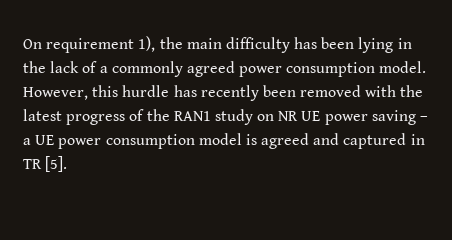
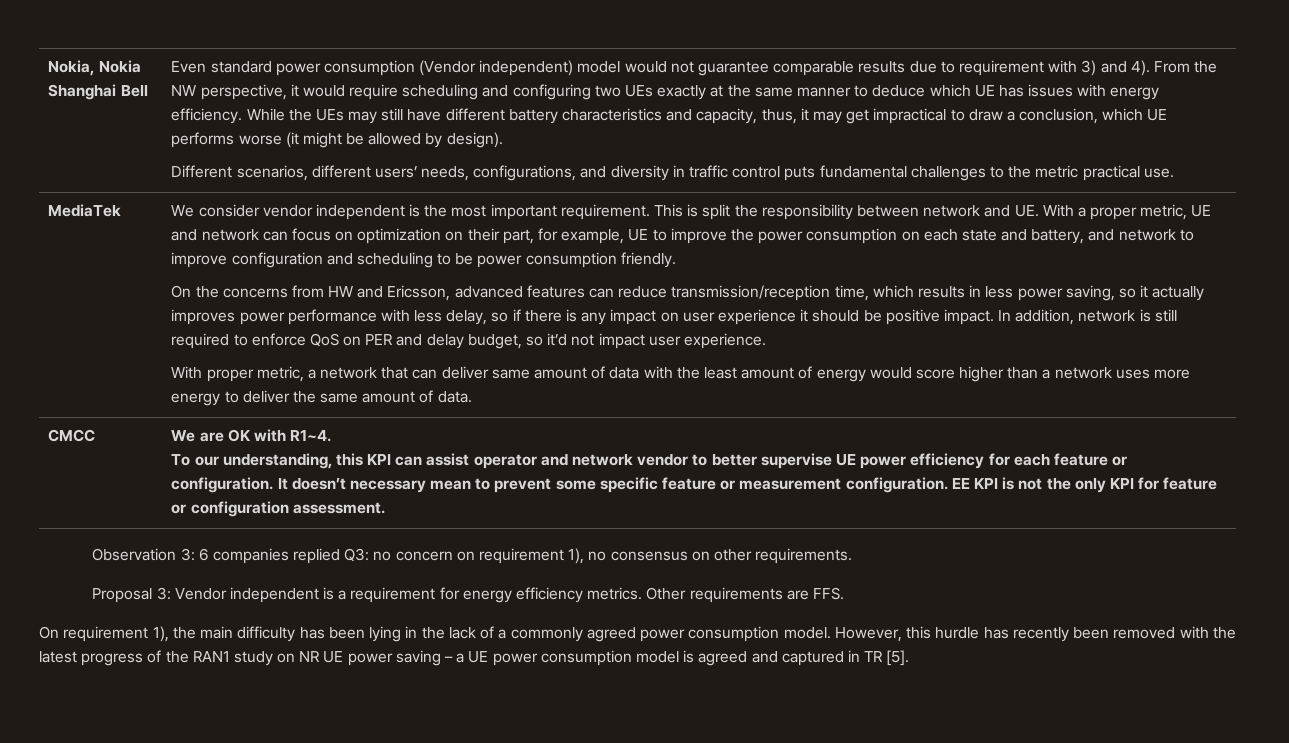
(23, 44) none -> [48,60,141,76] [48,84,148,100] [171,60,1218,76] [171,84,1160,100] [171,108,1168,124] [171,132,503,148] [171,165,1174,181] [48,204,122,217] [171,204,1212,220] [171,228,1194,244] [171,252,676,268] [171,285,1205,301] [171,309,1177,325] [171,333,766,349] [171,366,1190,382] [171,390,472,406] [48,429,96,442] [171,429,332,442] [171,453,1128,469] [171,477,1218,493] [171,501,385,517] [92,548,853,564] [92,587,844,603] Nokia, Nokia Shanghai Bell | Even standard power consumption (Vendor independent) model would not guarantee comparable results due to requirement with 3) and 4). From the NW perspective, it would require scheduling and configuring two UEs exactly at the same manner to deduce which UE has issues with energy efficiency. While the UEs may still have different battery characteristics and capacity, thus, it may get impractical to draw a conclusion, which UE performs worse (it might be allowed by design). // Different scenarios, different users’ needs, configurations, and diversity in traffic control puts fundamental challenges to the metric practical use. // MediaTek | We consider vendor independent is the most important requirement. This is split the responsibility between network and UE. With a proper metric, UE and network can focus on optimization on their part, for example, UE to improve the power consumption on each state and battery, and network to improve configuration and scheduling to be power consumption friendly. // On the concerns from HW and Ericsson, advanced features can reduce transmission/reception time, which results in less power saving, so it actually improves power performance with less delay, so if there is any impact on user experience it should be positive impact. In addition, network is still required to enforce QoS on PER and delay budget, so it’d not impact user experience. // With proper metric, a network that can deliver same amount of data with the least amount of energy would score higher than a network uses more energy to deliver the same amount of data. // CMCC | We are OK with R1~4. // To our understanding, this KPI can assist operator and network vendor to better supervise UE power efficiency for each feature or configuration. It doesn’t necessary mean to prevent some specific feature or measurement configuration. EE KPI is not the only KPI for feature or configuration assessment. // Observation 3: 6 companies replied Q3: no concern on requirement 1), no consensus on other requirements. // Proposal 3: Vendor independent is a requirement for energy efficiency metrics. Other requirements are FFS. //

